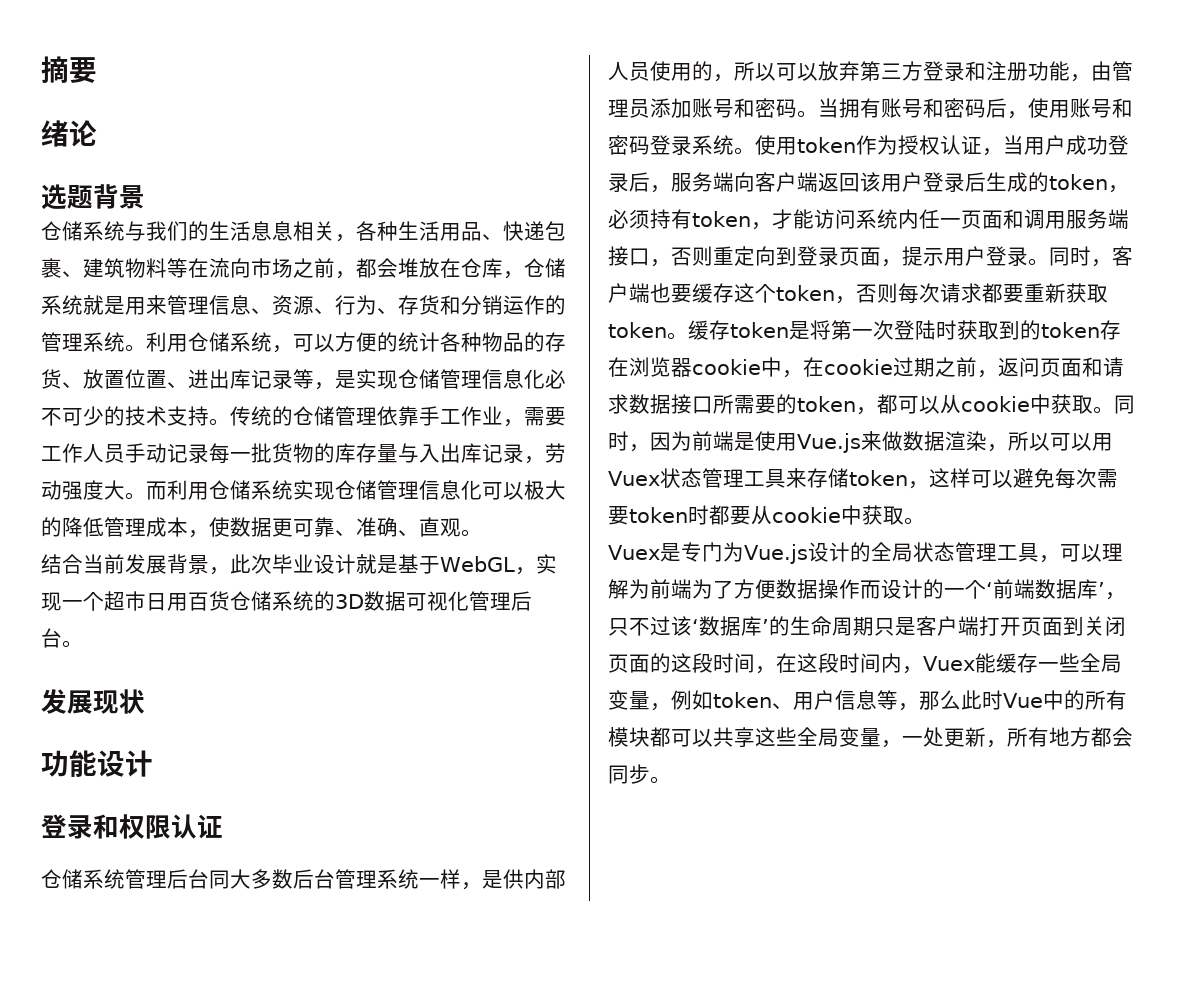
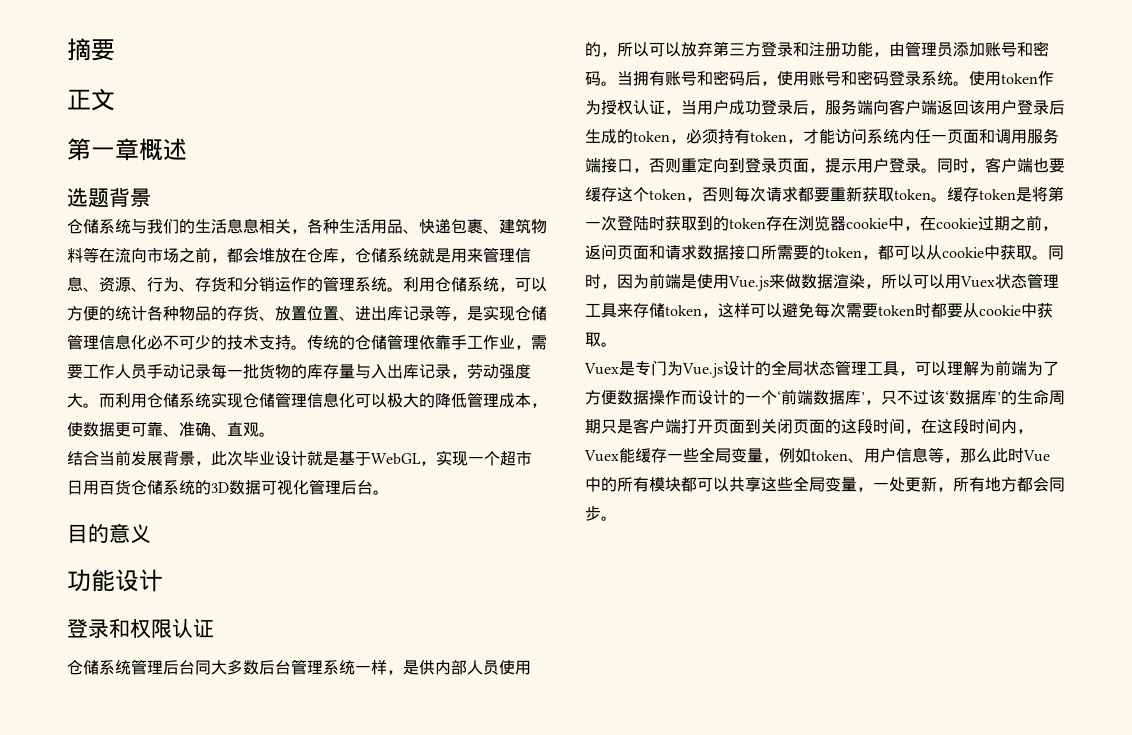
[41,120,97,147] 绪论 -> [67,88,115,111] [67,138,187,161] 正文 // 第一章概述
[41,689,145,714] 发展现状 -> [67,523,151,543] 目的意义

